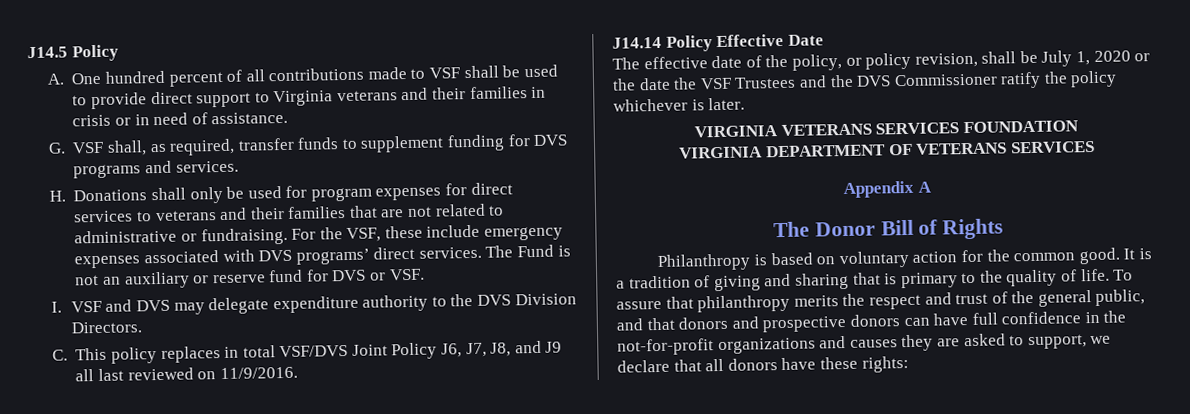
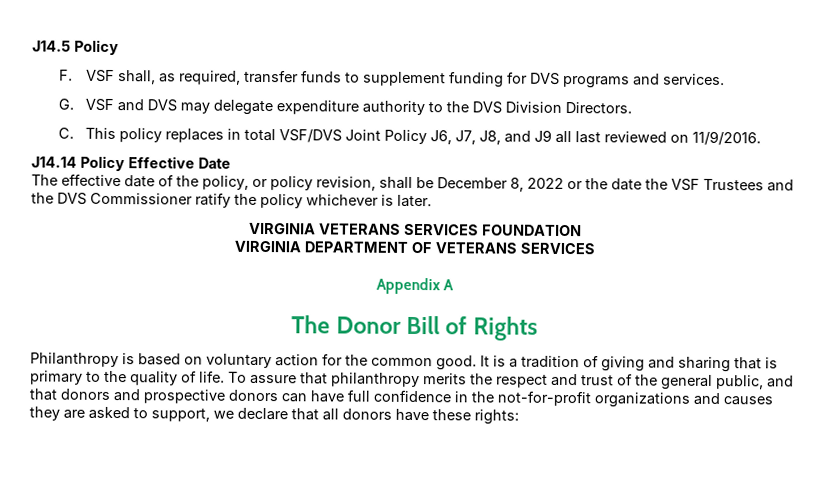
[46,64,558,87] [72,86,547,110] [72,111,289,127] [47,142,66,154] A. One hundred percent of all contributions made to VSF shall be used to provide direct support to Virginia veterans and their families in crisis or in need of assistance. // G. -> [58,69,73,81] F.
[48,182,513,204] [74,203,505,223] [74,224,564,246] [74,244,571,269] [75,268,425,289] [50,301,62,313] H. Donations shall only be used for program expenses for direct services to veterans and their families that are not related to administrative or fundraising. For the VSF, these include emergency expenses associated with DVS programs’ direct services. The Fund is not an auxiliary or reserve fund for DVS or VSF. // I. -> [57,98,74,110] G.
[1041,50,1131,67] July 1, 2020 -> [437,177,564,192] December 8, 2022

